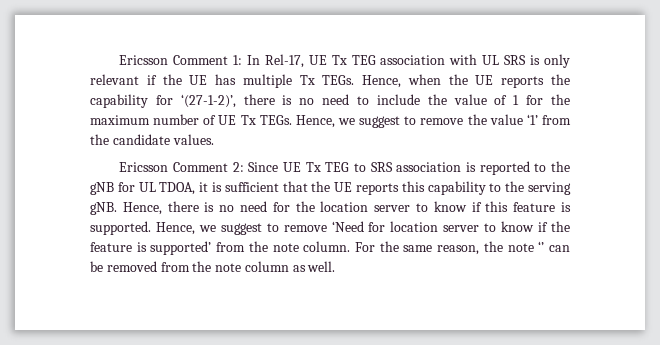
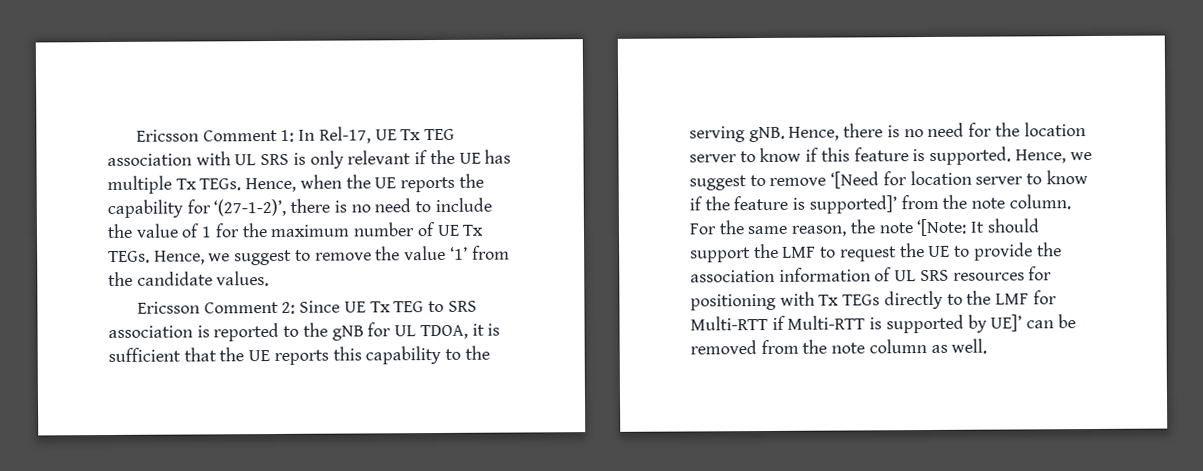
[331,221,364,232] ‘Need -> [830,171,880,189] ‘[Need
[150,241,212,255] supported’ -> [808,195,897,214] supported]’
[538,241,545,252] ‘’ -> [916,218,1039,237] [690,242,1062,263] [690,266,1053,283] [690,290,1057,311] [690,314,1023,334] ‘[Note: It should support the LMF to request the UE to provide the association information of UL SRS resources for positioning with Tx TEGs directly to the LMF for Multi-RTT if Multi-RTT is supported by UE]’

